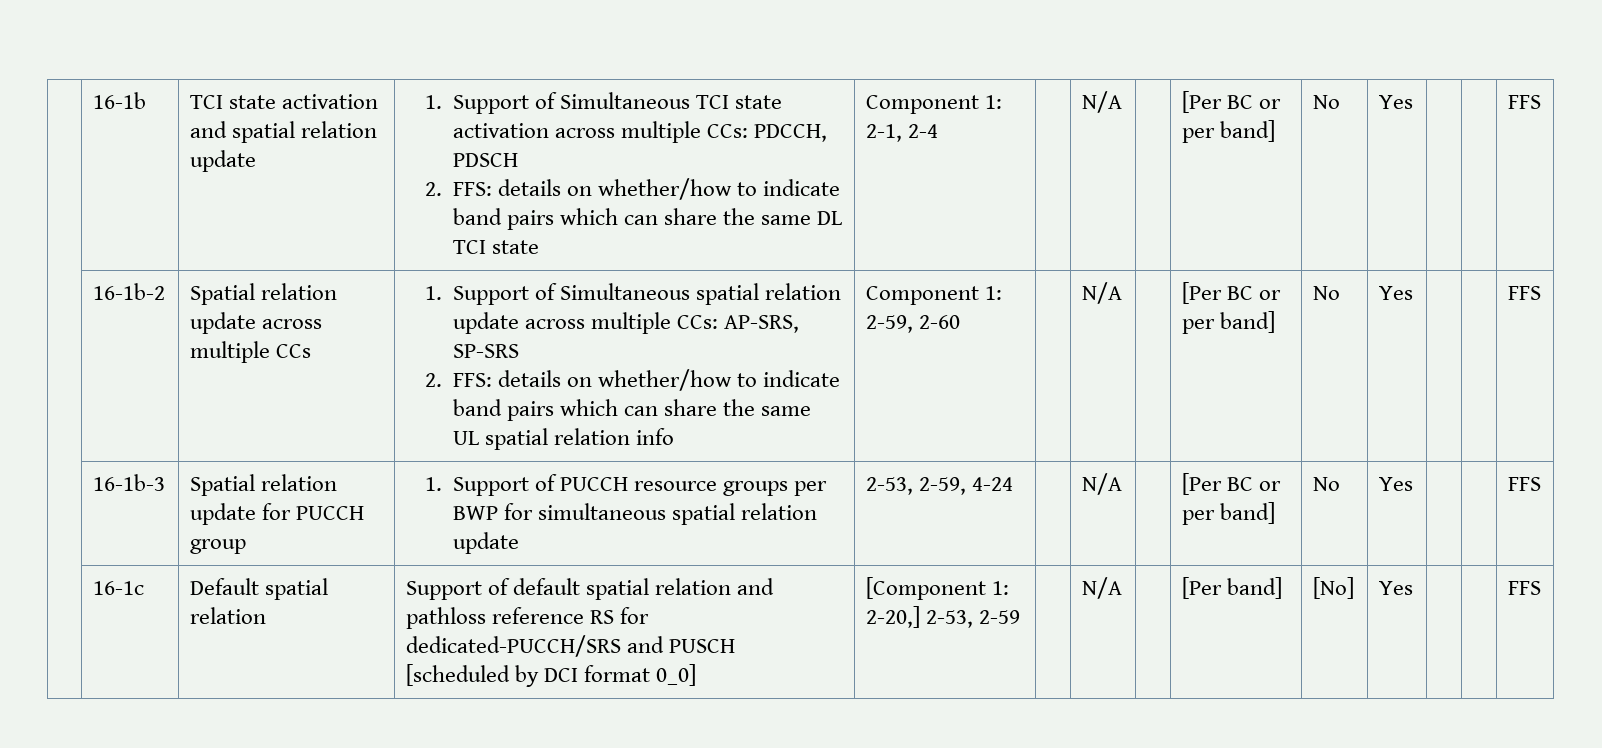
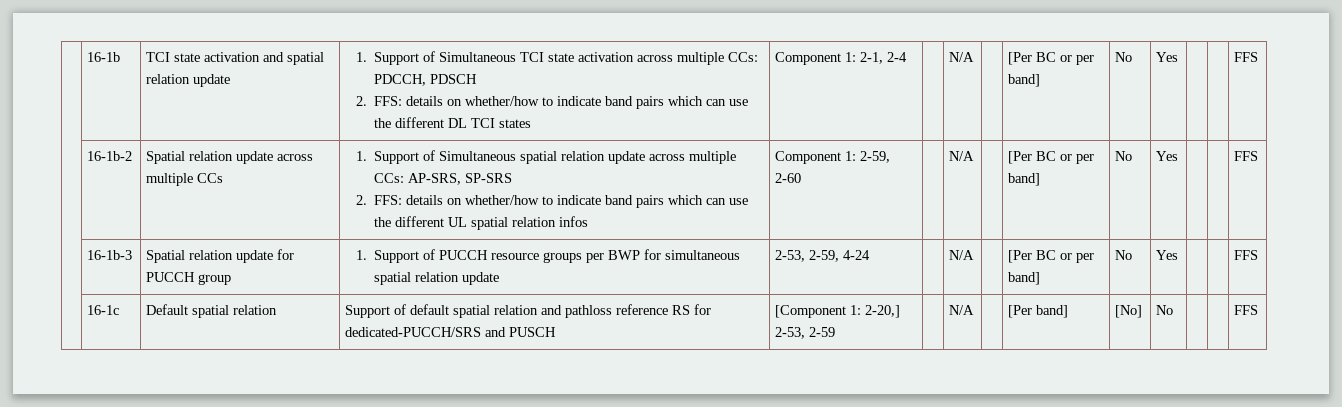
[664,208,812,225] share the same -> [729,99,749,106] [374,117,445,128] use the different
[491,240,539,254] state -> [499,119,532,128] states
[664,399,812,416] share the same -> [729,198,749,205] [374,216,445,227] use the different
[636,428,675,445] info -> [559,216,589,227] infos
[405,664,697,687] [scheduled by DCI format 0_0] -> (557, 332) none
[1378,581,1413,595] Yes -> [1156,305,1174,315] No

